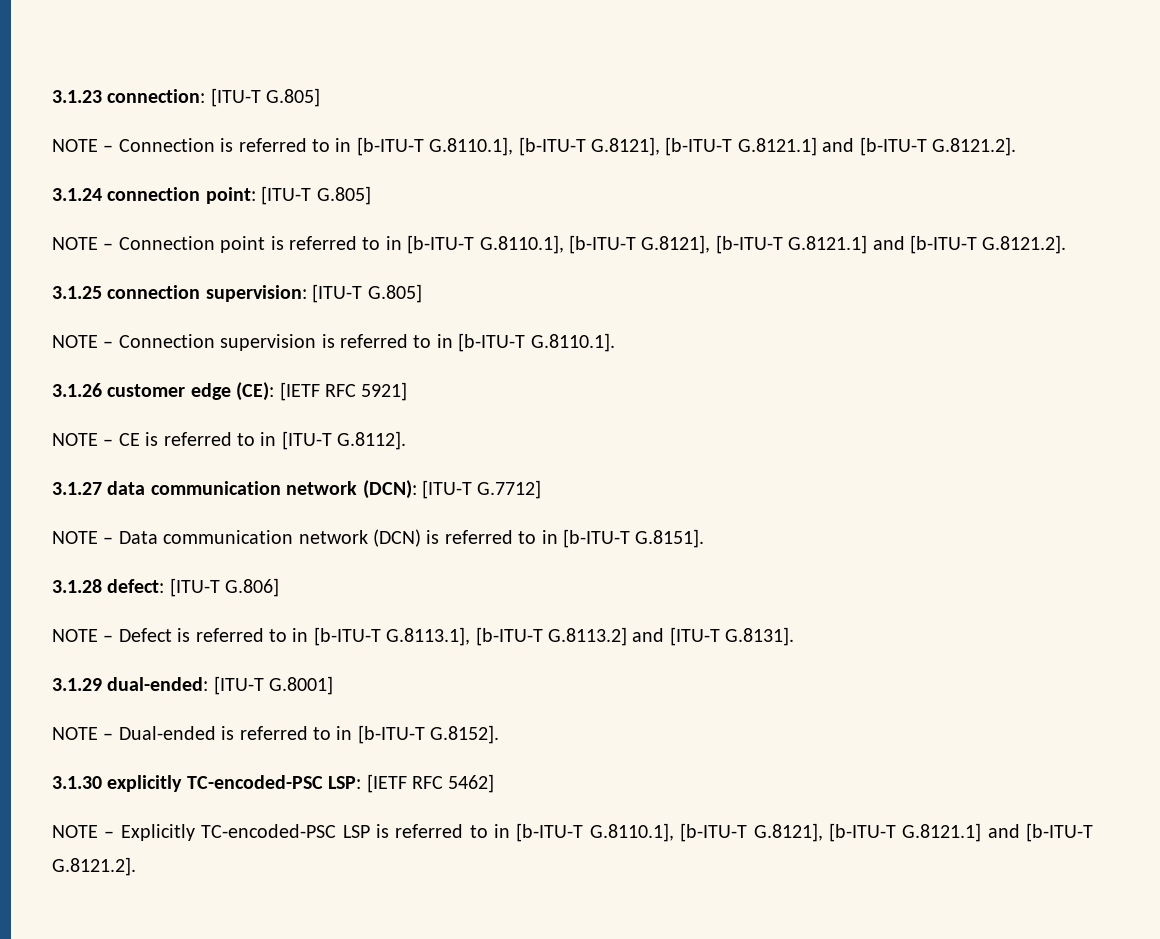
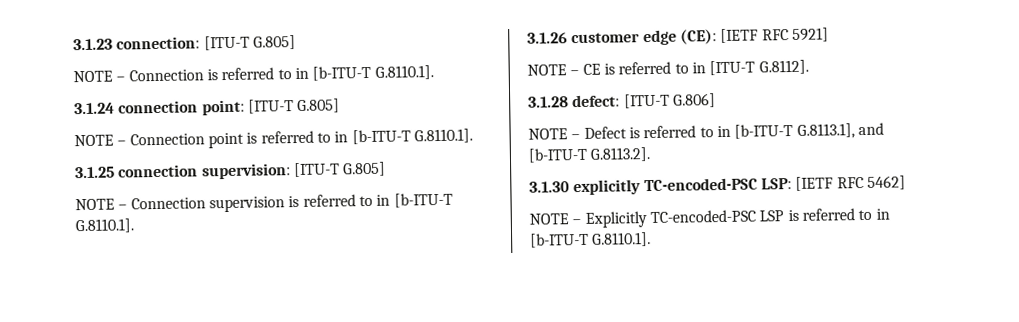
[429,137,1016,156] G.8110.1], [b-ITU-T G.8121], [b-ITU-T G.8121.1] and [b-ITU-T G.8121.2]. -> [374,65,434,80] G.8110.1].
[479,235,1067,254] G.8110.1], [b-ITU-T G.8121], [b-ITU-T G.8121.1] and [b-ITU-T G.8121.2]. -> [413,128,473,144] G.8110.1].
[52,480,542,499] [52,529,705,548] // 3.1.27 data communication network (DCN): [ITU-T G.7712] // NOTE – Data communication network (DCN) is referred to in [b-ITU-T G.8151]. -> (809, 67) none
[475,627,795,646] [52,676,334,695] [52,725,500,744] [b-ITU-T G.8113.2] and [ITU-T G.8131]. // 3.1.29 dual-ended: [ITU-T G.8001] // NOTE – Dual-ended is referred to in [b-ITU-T G.8152]. -> [857,122,884,136] [528,147,652,163] and [b-ITU-T G.8113.2].
[589,823,1093,842] [52,857,136,876] G.8110.1], [b-ITU-T G.8121], [b-ITU-T G.8121.1] and [b-ITU-T G.8121.2]. -> [592,232,652,247] G.8110.1].

